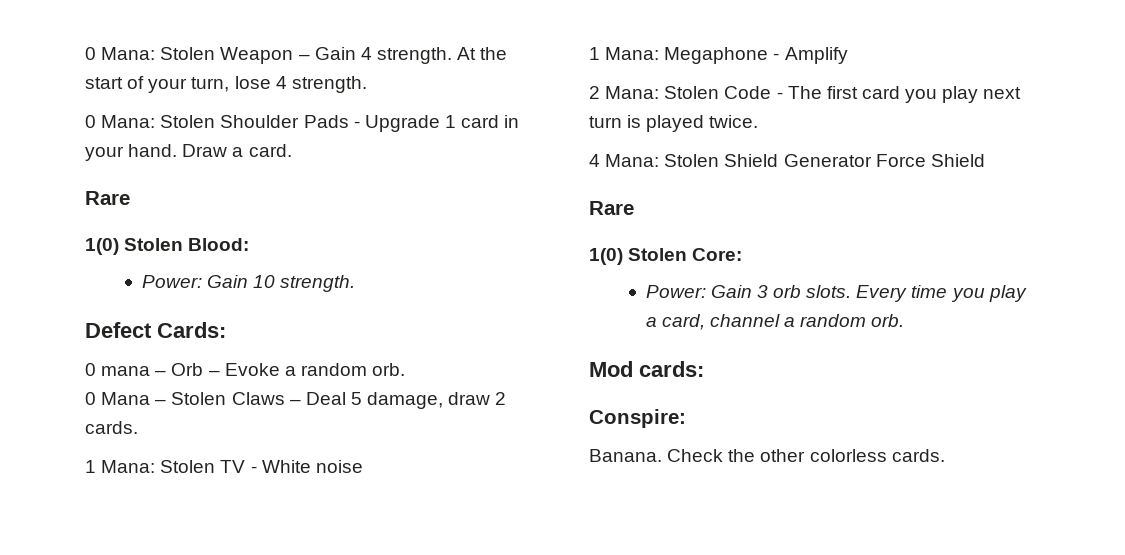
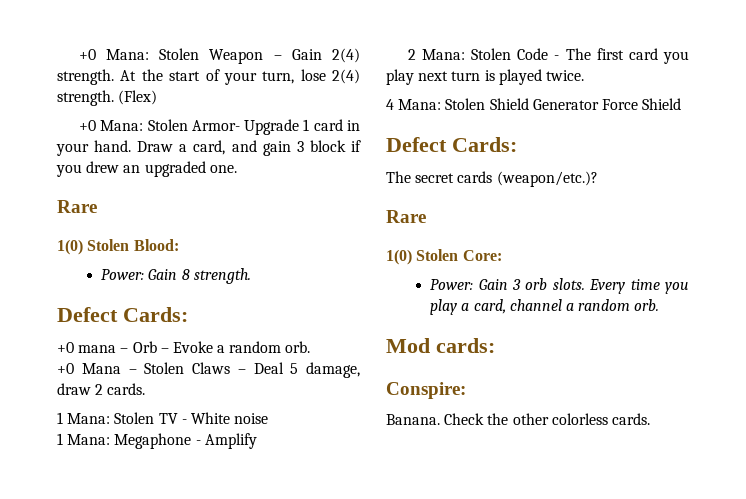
[85,47,96,60] 0 -> [78,49,96,60] +0
[360,47,372,60] 4 -> [331,48,360,63] 2(4)
[275,76,367,93] [85,115,360,128] 4 strength. // 0 Mana: Stolen Shoulder Pads - -> [332,69,360,84] [57,90,158,106] [78,119,240,131] 2(4) strength. (Flex) // +0 Mana: Stolen Armor-
[248,144,292,157] card. -> [193,140,361,156] [56,161,237,177] card, and gain 3 block if you drew an upgraded one.
[252,275,275,288] 10 -> [181,269,190,280] 8
[85,363,96,376] 0 -> [57,342,74,353] +0
[85,392,96,405] 0 -> [57,363,74,374] +0
(985, 160) none -> [386,137,517,152] [386,171,598,187] // Defect Cards: // The secret cards (weapon/etc.)?

